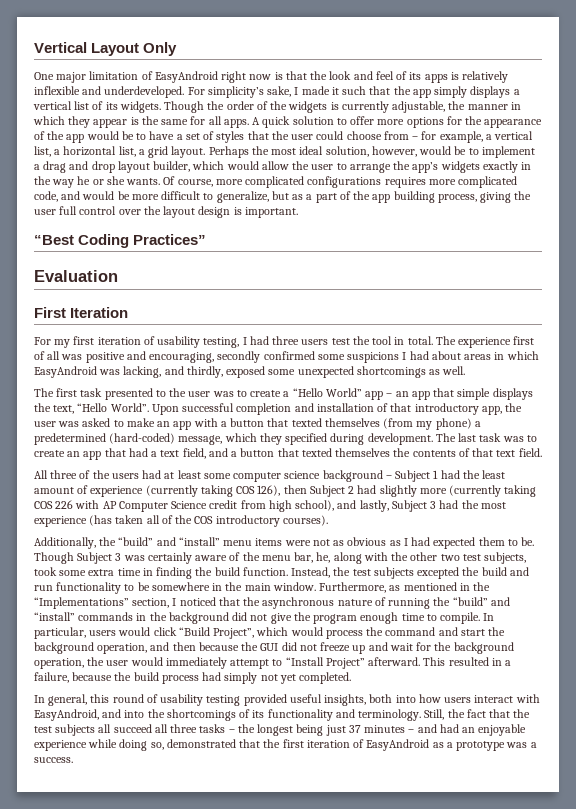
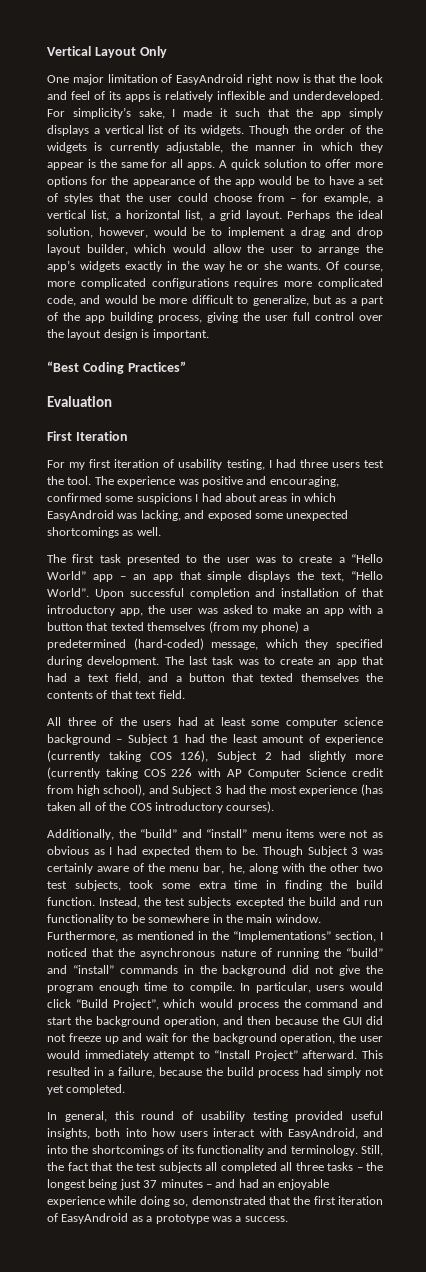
[271,148,297,155] most -> (353, 214) none
[372,336,535,348] [34,351,61,360] tool in total. The experience first of all -> [67,476,176,487] tool. The experience
[217,351,261,363] secondly -> (339, 481) none
[186,366,223,378] thirdly, -> (205, 514) none
[283,485,307,494] then -> (209, 756) none
[359,500,389,512] lastly, -> (169, 789) none
[113,724,152,733] succeed -> [220,1162,277,1173] completed

